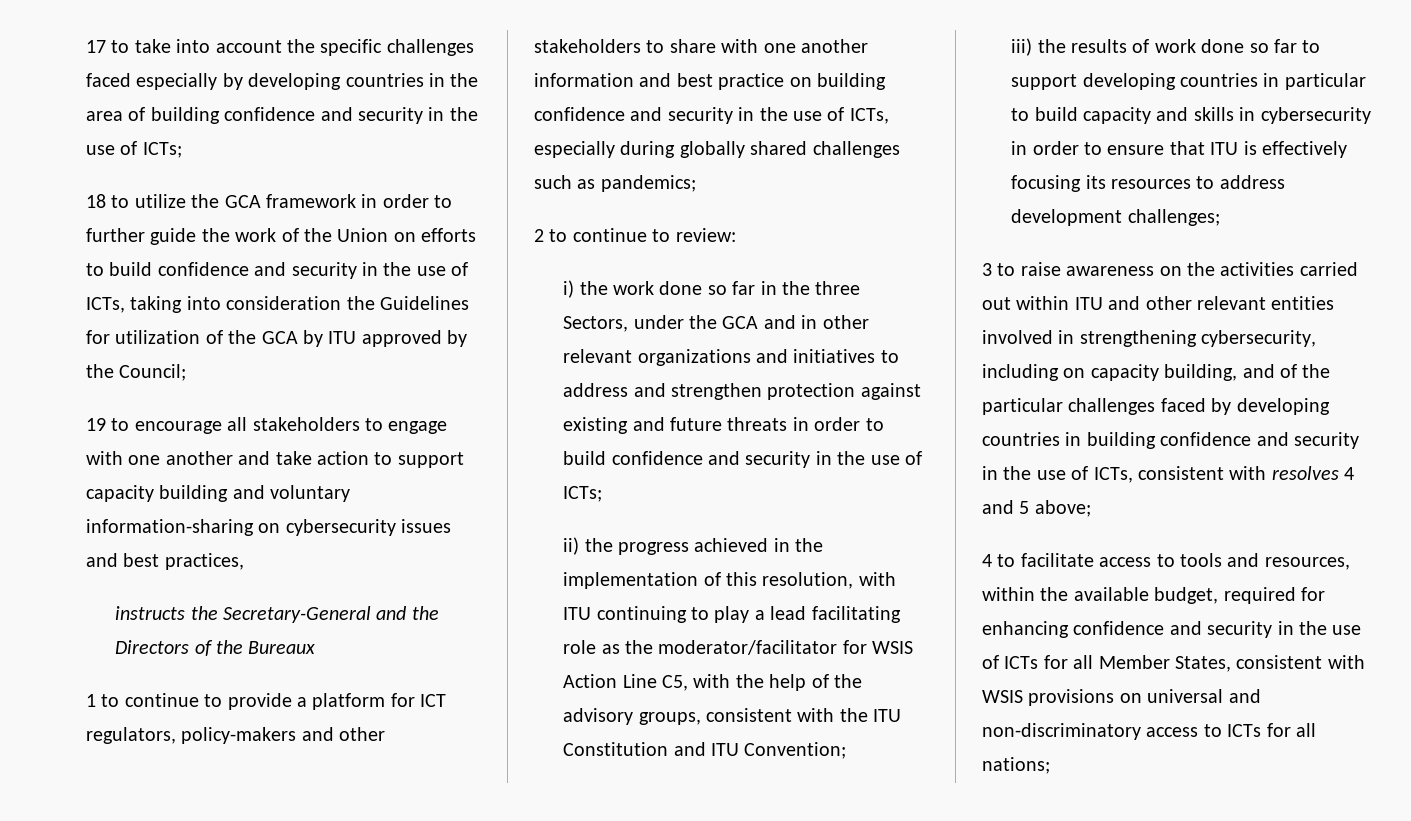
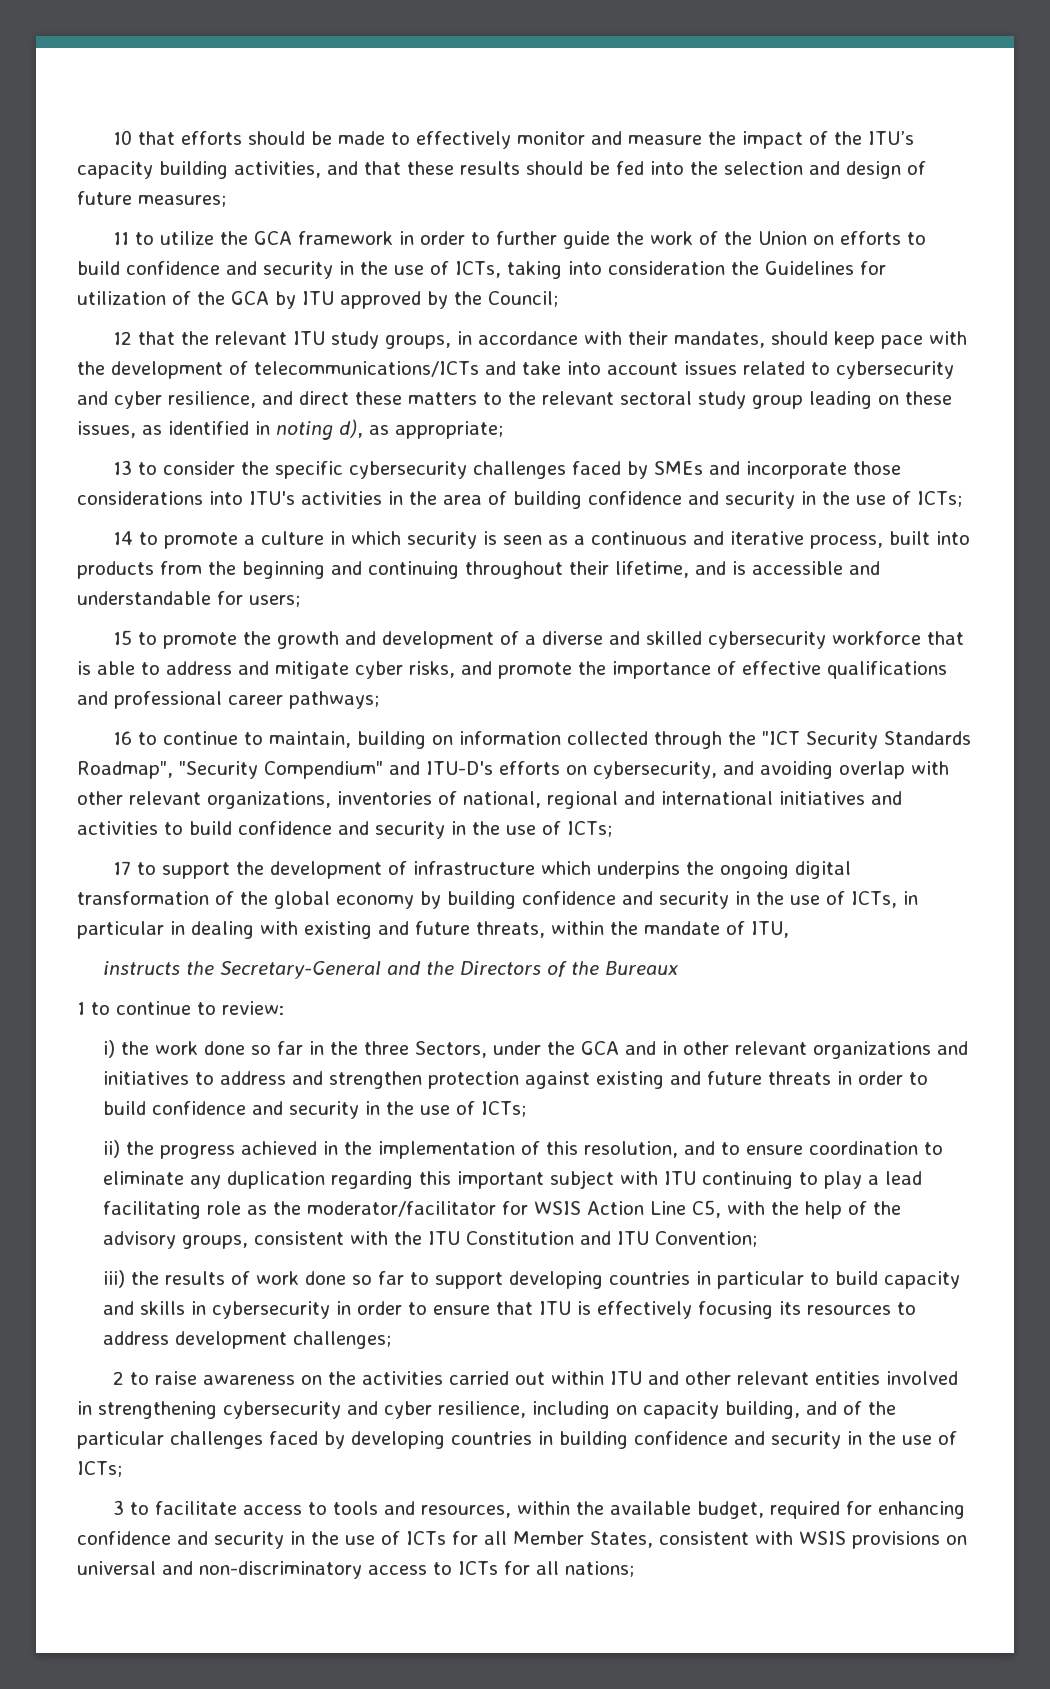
[86,39,474,56] [86,73,479,90] [86,107,478,124] [86,141,182,158] [86,194,106,208] 17 to take into account the specific challenges faced especially by developing countries in the area of building confidence and security in the use of ICTs; // 18 -> [112,130,914,149] [77,161,926,179] [77,191,226,207] [112,232,129,245] 10 that efforts should be made to effectively monitor and measure the impact of the ITU’s capacity building activities, and that these results should be fed into the selection and design of future measures; // 11
[86,417,448,434] [86,451,464,468] [86,485,351,502] [86,519,452,536] [86,553,244,570] 19 to encourage all stakeholders to engage with one another and take action to support capacity building and voluntary information-sharing on cybersecurity issues and best practices, -> [112,331,967,349] [77,361,954,379] [77,391,952,409] [77,419,503,440] [112,460,901,479] [77,491,962,509] [112,531,970,549] [77,561,880,579] [77,591,300,607] [112,630,964,649] [77,661,947,679] [77,691,379,709] [112,731,971,749] [77,761,949,779] [77,791,902,809] [77,821,612,839] [112,861,851,879] [77,891,918,909] [77,921,789,939] 12 that the relevant ITU study groups, in accordance with their mandates, should keep pace with the development of telecommunications/ICTs and take into account issues related to cybersecurity and cyber resilience, and direct these matters to the relevant sectoral study group leading on these issues, as identified in noting d), as appropriate; // 13 to consider the specific cybersecurity challenges faced by SMEs and incorporate those considerations into ITU's activities in the area of building confidence and security in the use of ICTs; // 14 to promote a culture in which security is seen as a continuous and iterative process, built into products from the beginning and continuing throughout their lifetime, and is accessible and understandable for users; // 15 to promote the growth and development of a diverse and skilled cybersecurity workforce that is able to address and mitigate cyber risks, and promote the importance of effective qualifications and professional career pathways; // 16 to continue to maintain, building on information collected through the "ICT Security Standards Roadmap", "Security Compendium" and ITU-D's efforts on cybersecurity, and avoiding overlap with other relevant organizations, inventories of national, regional and international initiatives and activities to build confidence and security in the use of ICTs; // 17 to support the development of infrastructure which underpins the ongoing digital transformation of the global economy by building confidence and security in the use of ICTs, in particular in dealing with existing and future threats, within the mandate of ITU,
[227,693,447,710] [86,727,386,744] [534,39,868,53] [534,73,886,90] [534,107,889,124] [534,141,900,158] [534,175,696,192] [534,228,671,242] provide a platform for ICT regulators, policy-makers and other stakeholders to share with one another information and best practice on building confidence and security in the use of ICTs, especially during globally shared challenges such as pandemics; // 2 to continue to -> (216, 1008) none
(854, 580) none -> [684,1141,944,1155] [103,1170,615,1189] and to ensure coordination to eliminate any duplication regarding this important subject
[982,263,992,276] 3 -> [112,1371,124,1385] 2
[1201,330,1317,347] cybersecurity, -> [223,1401,526,1419] cybersecurity and cyber resilience,
[1093,466,1355,483] [982,500,1091,517] [982,554,992,567] ICTs, consistent with resolves 4 and 5 above; // 4 -> [77,1461,122,1477] [112,1500,124,1515] ICTs; // 3

